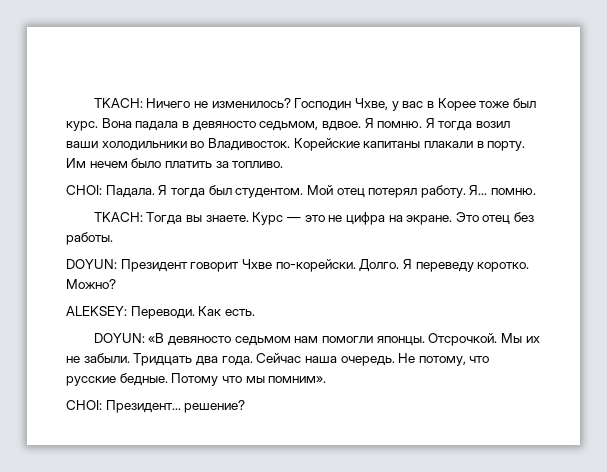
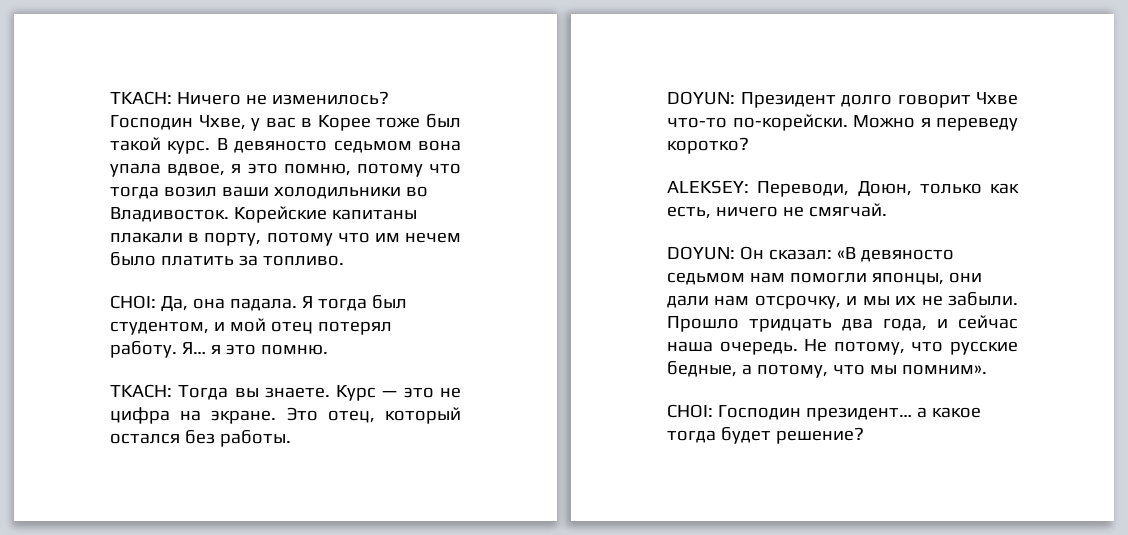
[66,118,435,131] курс. Вона падала в девяносто седьмом, вдвое. Я помню. Я -> [110,137,461,154] [110,163,461,177] такой курс. В девяносто седьмом вона упала вдвое, я это помню, потому что
[487,141,526,151] [66,158,86,168] порту. Им -> [204,232,400,246] порту, потому что им
[105,185,333,198] Падала. Я тогда был студентом. Мой -> [160,295,407,312] [110,318,266,335] Да, она падала. Я тогда был студентом, и мой
(488, 190) none -> [210,344,256,355] я это
[482,215,511,225] отец -> [327,407,461,424] [110,433,180,444] отец, который остался
(188, 265) none -> [841,94,892,107] долго
[275,259,530,272] [66,279,116,289] [66,306,255,319] [93,333,145,343] по-корейски. Долго. Я переведу коротко. Можно? // ALEKSEY: Переводи. Как есть. // DOYUN: -> [667,114,1018,131] [667,137,749,154] [667,180,1019,197] [667,203,887,219] [667,246,832,260] что-то по-корейски. Можно я переведу коротко? // ALEKSEY: Переводи, Доюн, только как есть, ничего не смягчай. // DOYUN: Он сказал:
[376,333,540,346] [66,353,302,366] японцы. Отсрочкой. Мы их не забыли. Тридцать два года. Сейчас -> [871,272,982,285] [667,292,1018,309] [667,315,1018,332] японцы, они дали нам отсрочку, и мы их не забыли. Прошло тридцать два года, и сейчас
[119,373,219,386] бедные. Потому -> [667,361,828,378] бедные, а потому,
[105,400,181,413] Президент… -> [717,405,981,421] [667,427,771,444] Господин президент… а какое тогда будет

